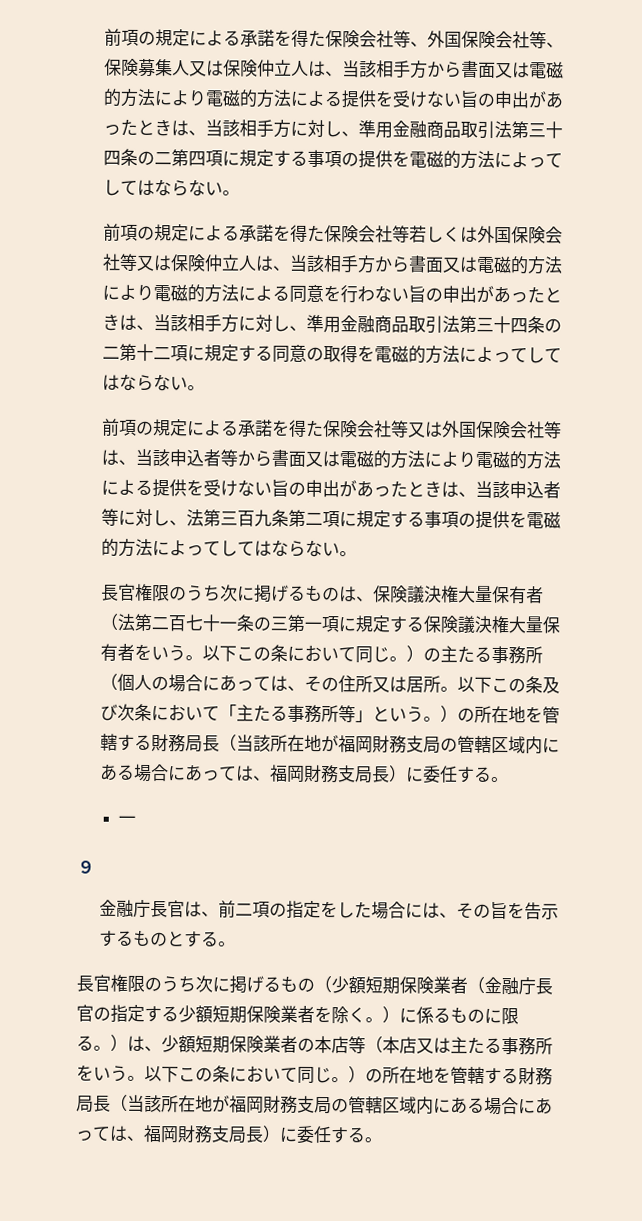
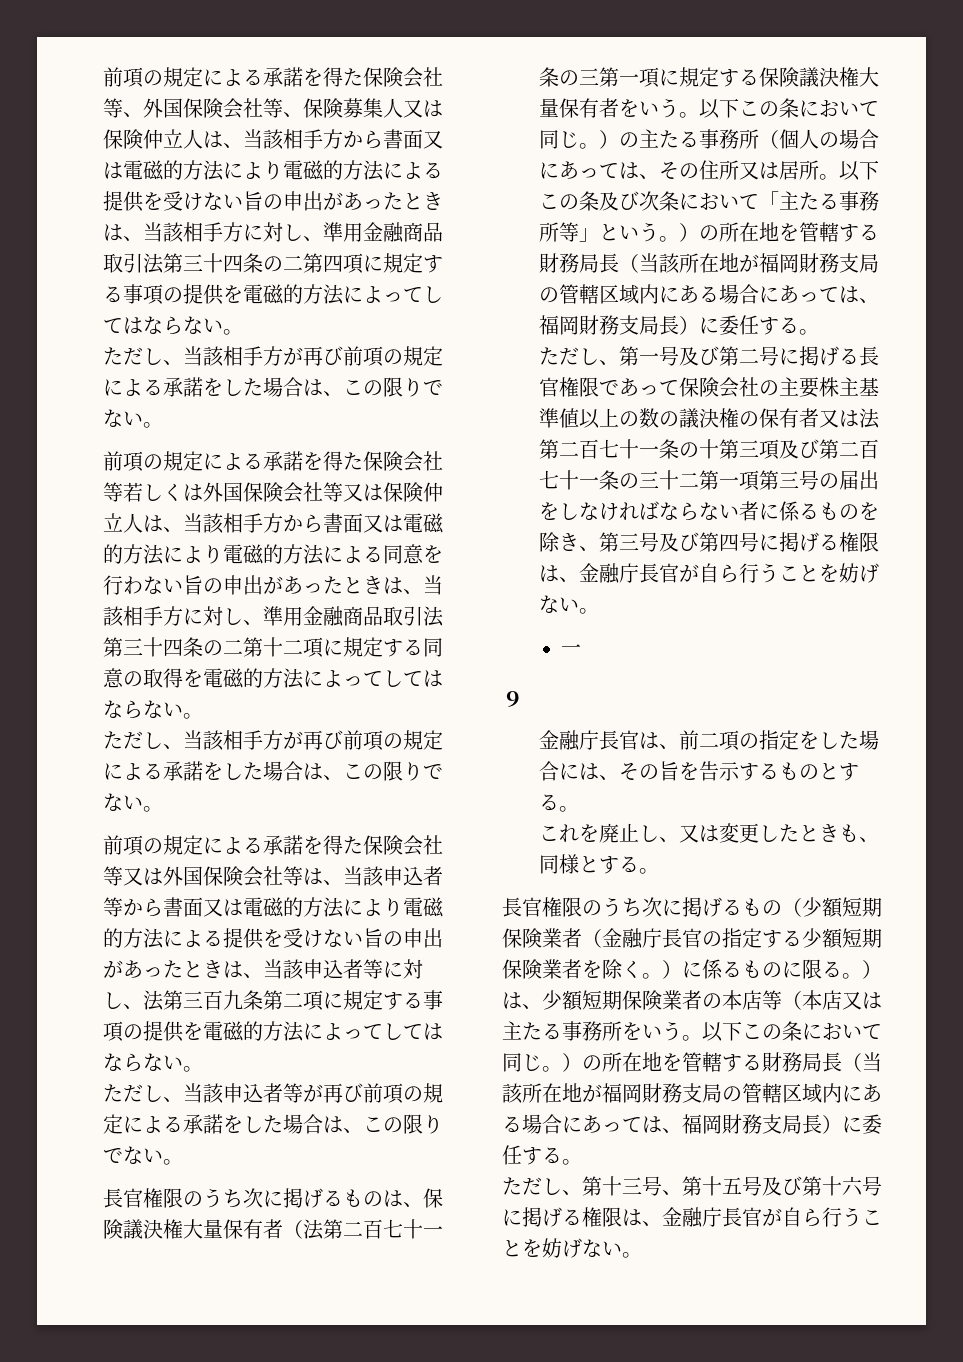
(241, 193) none -> [102,346,443,367] [102,377,443,397] [102,409,163,428] // ただし、当該相手方が再び前項の規定による承諾をした場合は、この限りでない。
(206, 388) none -> [102,730,443,751] [102,761,443,781] [102,793,163,812] // ただし、当該相手方が再び前項の規定による承諾をした場合は、この限りでない。
(358, 554) none -> [102,1083,443,1104] [102,1114,443,1134] [102,1146,183,1165] // ただし、当該申込者等が再び前項の規定による承諾をした場合は、この限りでない。
(510, 779) none -> [538,346,879,366] [538,377,879,398] [538,408,880,429] [538,439,879,460] [538,470,879,491] [538,501,879,521] [538,532,879,552] [538,563,879,584] [538,595,599,614] // ただし、第一号及び第二号に掲げる長官権限であって保険会社の主要株主基準値以上の数の議決権の保有者又は法第二百七十一条の十第三項及び第二百七十一条の三十二第一項第三号の届出をしなければならない者に係るものを除き、第三号及び第四号に掲げる権限は、金融庁長官が自ら行うことを妨げない。
(237, 944) none -> [538,823,879,843] [538,854,659,874] // これを廃止し、又は変更したときも、同様とする。
(382, 1140) none -> [502,1176,882,1196] [502,1207,882,1228] [502,1238,642,1258] // ただし、第十三号、第十五号及び第十六号に掲げる権限は、金融庁長官が自ら行うことを妨げない。

